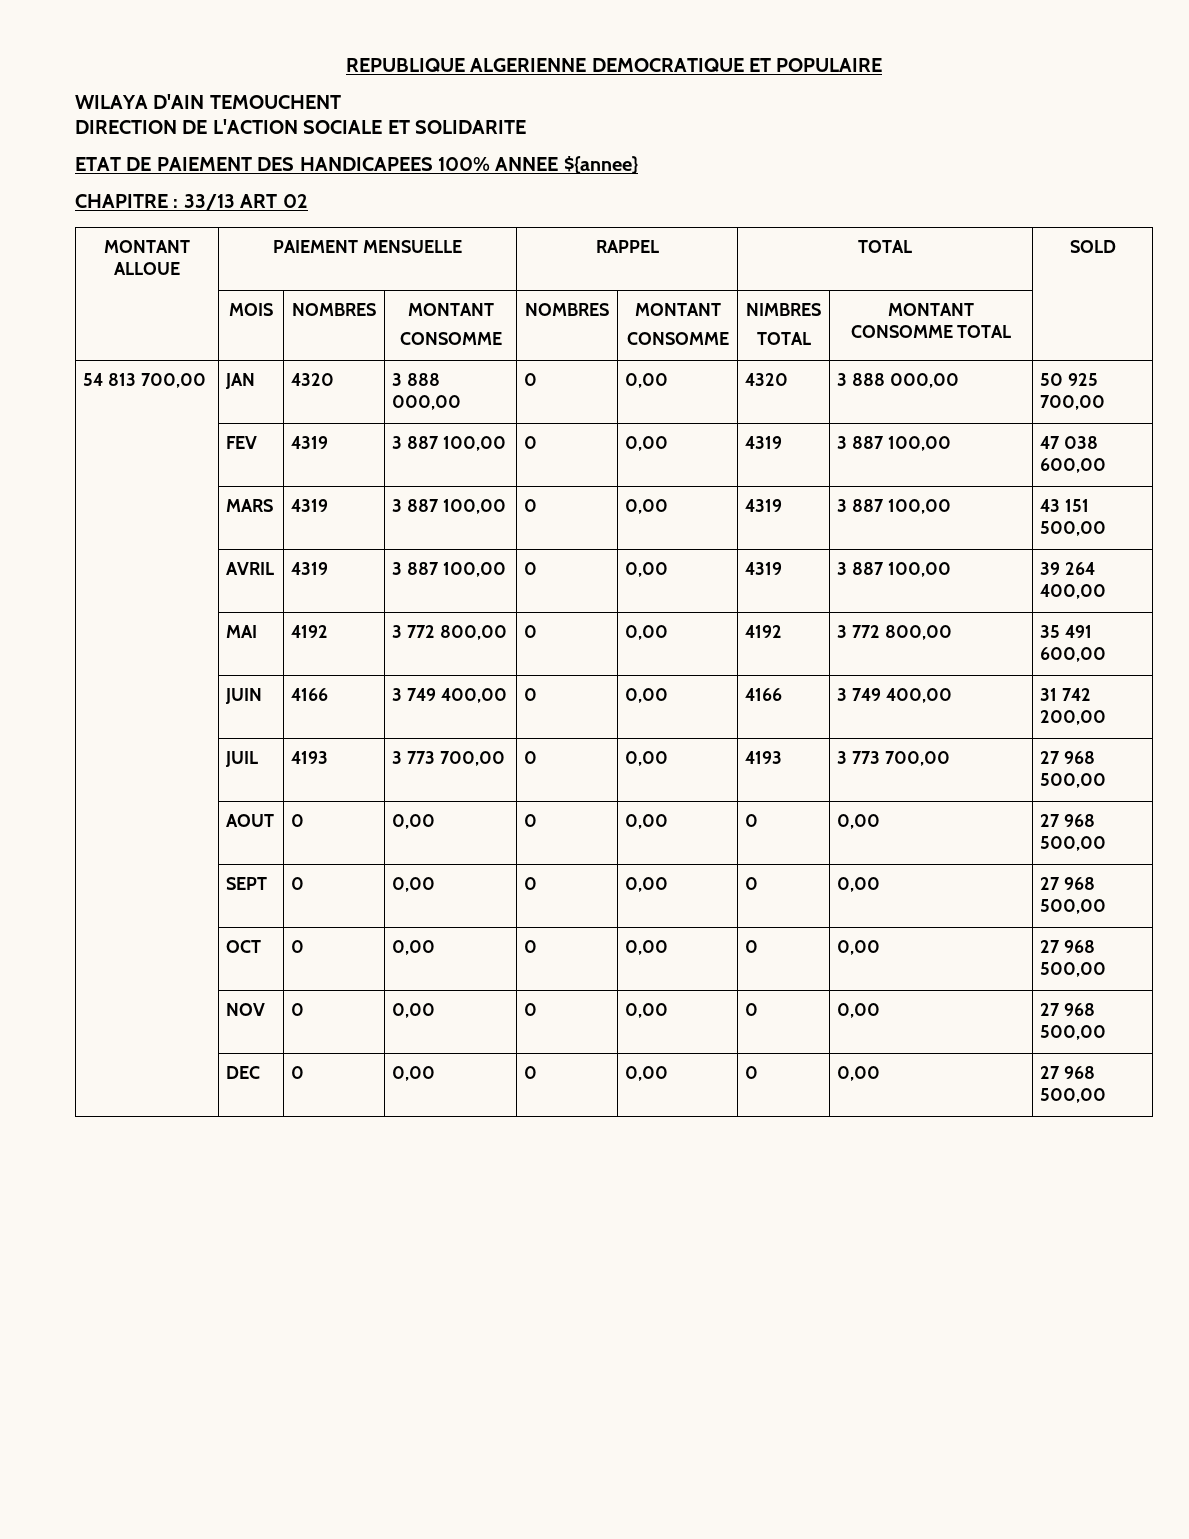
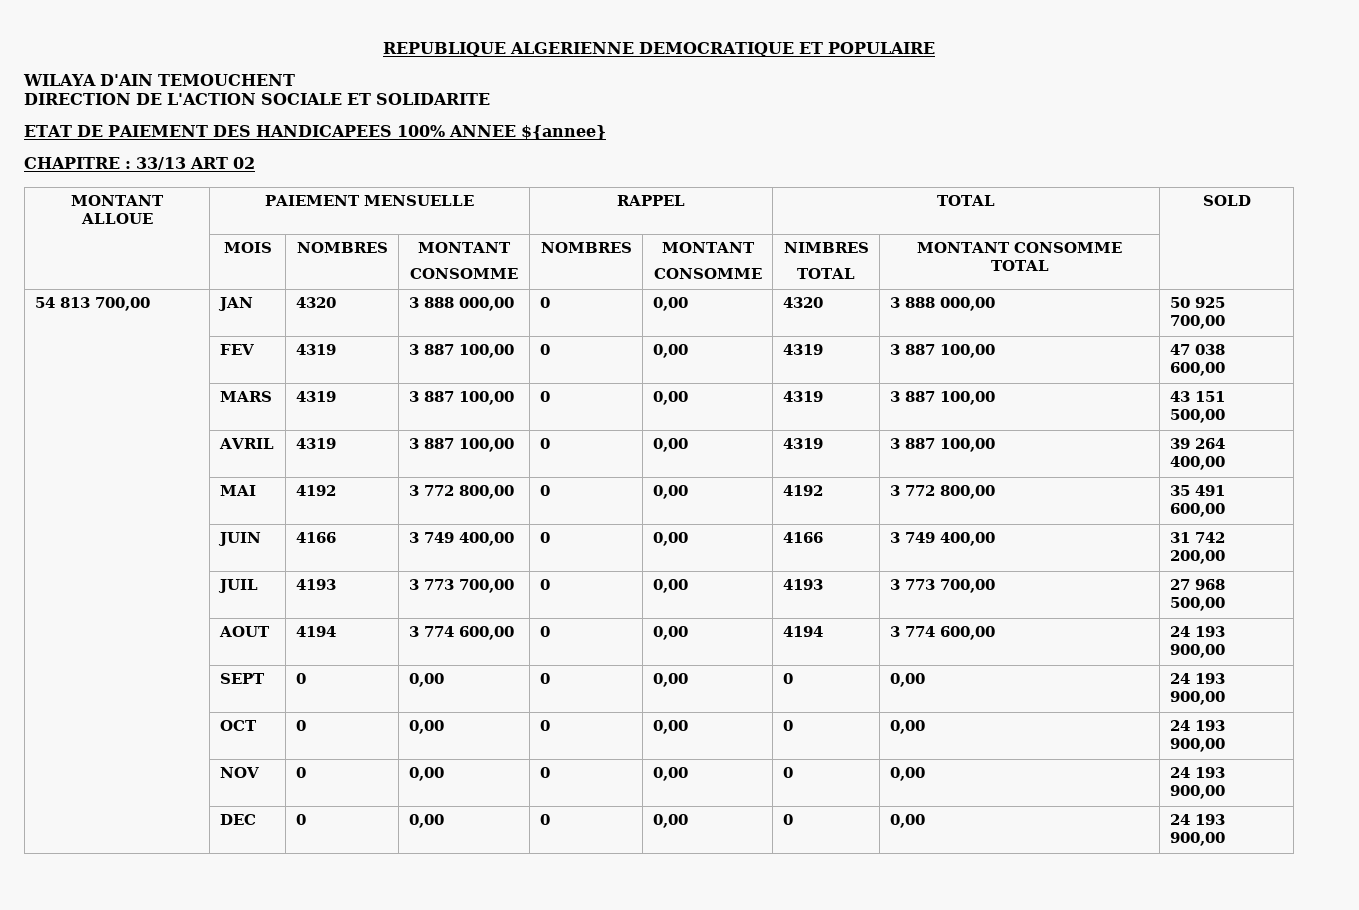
[291,814,305,827] [392,814,436,829] [524,814,538,827] [625,814,669,829] [745,814,759,827] [837,814,881,829] [1040,814,1096,827] [1040,836,1107,851] 0 | 0,00 | 0 | 0,00 | 0 | 0,00 | 27 968 500,00 -> [295,626,336,637] [408,626,514,640] [539,626,550,637] [652,626,688,640] [782,626,823,637] [889,626,995,640] [1169,626,1225,637] [1169,644,1225,658] 4194 | 3 774 600,00 | 0 | 0,00 | 4194 | 3 774 600,00 | 24 193 900,00
[1040,877,1096,890] [1040,899,1107,914] 27 968 500,00 -> [1169,673,1225,684] [1169,691,1225,705] 24 193 900,00
[1040,940,1096,953] [1040,962,1107,977] 27 968 500,00 -> [1169,720,1225,731] [1169,738,1225,752] 24 193 900,00
[1040,1003,1096,1016] [1040,1025,1107,1040] 27 968 500,00 -> [1169,767,1225,778] [1169,785,1225,799] 24 193 900,00
[1040,1066,1096,1079] [1040,1088,1107,1103] 27 968 500,00 -> [1169,814,1225,825] [1169,832,1225,846] 24 193 900,00

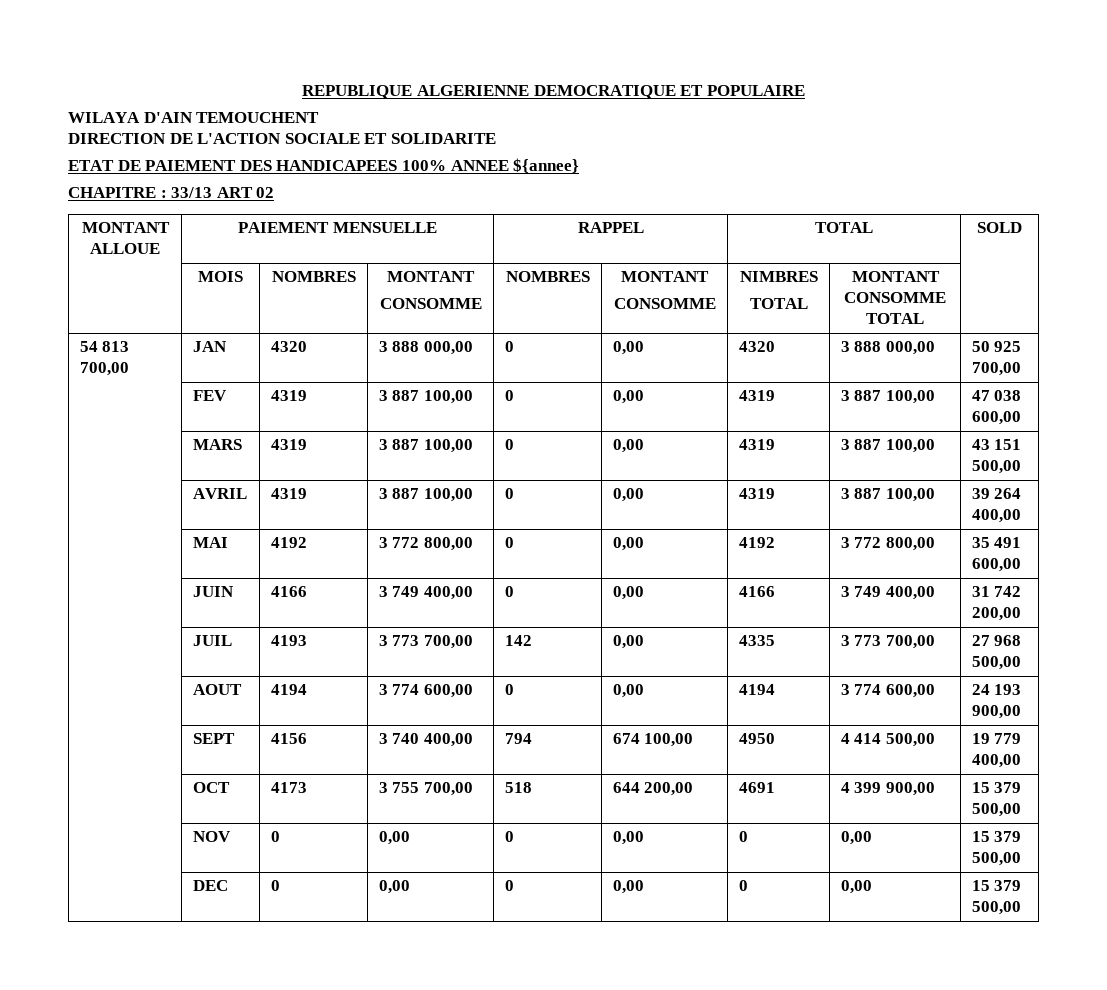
[539,579,550,590] [652,579,688,593] [782,579,823,590] 0 | 0,00 | 4193 -> [504,635,532,646] [612,635,644,649] [738,635,775,646] 142 | 0,00 | 4335
[295,673,306,684] [408,673,444,687] [539,673,550,684] [652,673,688,687] [782,673,793,684] [889,673,925,687] [1169,673,1225,684] [1169,691,1225,705] [219,720,257,731] [295,720,306,731] [408,720,444,734] [539,720,550,731] [652,720,688,734] [782,720,793,731] [889,720,925,734] [1169,720,1225,731] [1169,738,1225,752] 0 | 0,00 | 0 | 0,00 | 0 | 0,00 | 24 193 900,00 // | OCT | 0 | 0,00 | 0 | 0,00 | 0 | 0,00 | 24 193 900,00 -> [270,733,307,744] [378,733,473,747] [504,733,532,744] [612,733,694,747] [738,733,775,744] [840,733,935,747] [971,733,1022,744] [971,754,1021,768] [192,782,230,793] [270,782,307,793] [378,782,473,796] [504,782,532,793] [612,782,694,796] [738,782,775,793] [840,782,935,796] [971,782,1022,793] [971,803,1021,817] 4156 | 3 740 400,00 | 794 | 674 100,00 | 4950 | 4 414 500,00 | 19 779 400,00 // | OCT | 4173 | 3 755 700,00 | 518 | 644 200,00 | 4691 | 4 399 900,00 | 15 379 500,00
[1169,767,1225,778] [1169,785,1225,799] 24 193 900,00 -> [971,831,1022,842] [971,852,1021,866] 15 379 500,00
[1169,814,1225,825] [1169,832,1225,846] 24 193 900,00 -> [971,880,1022,891] [971,901,1021,915] 15 379 500,00

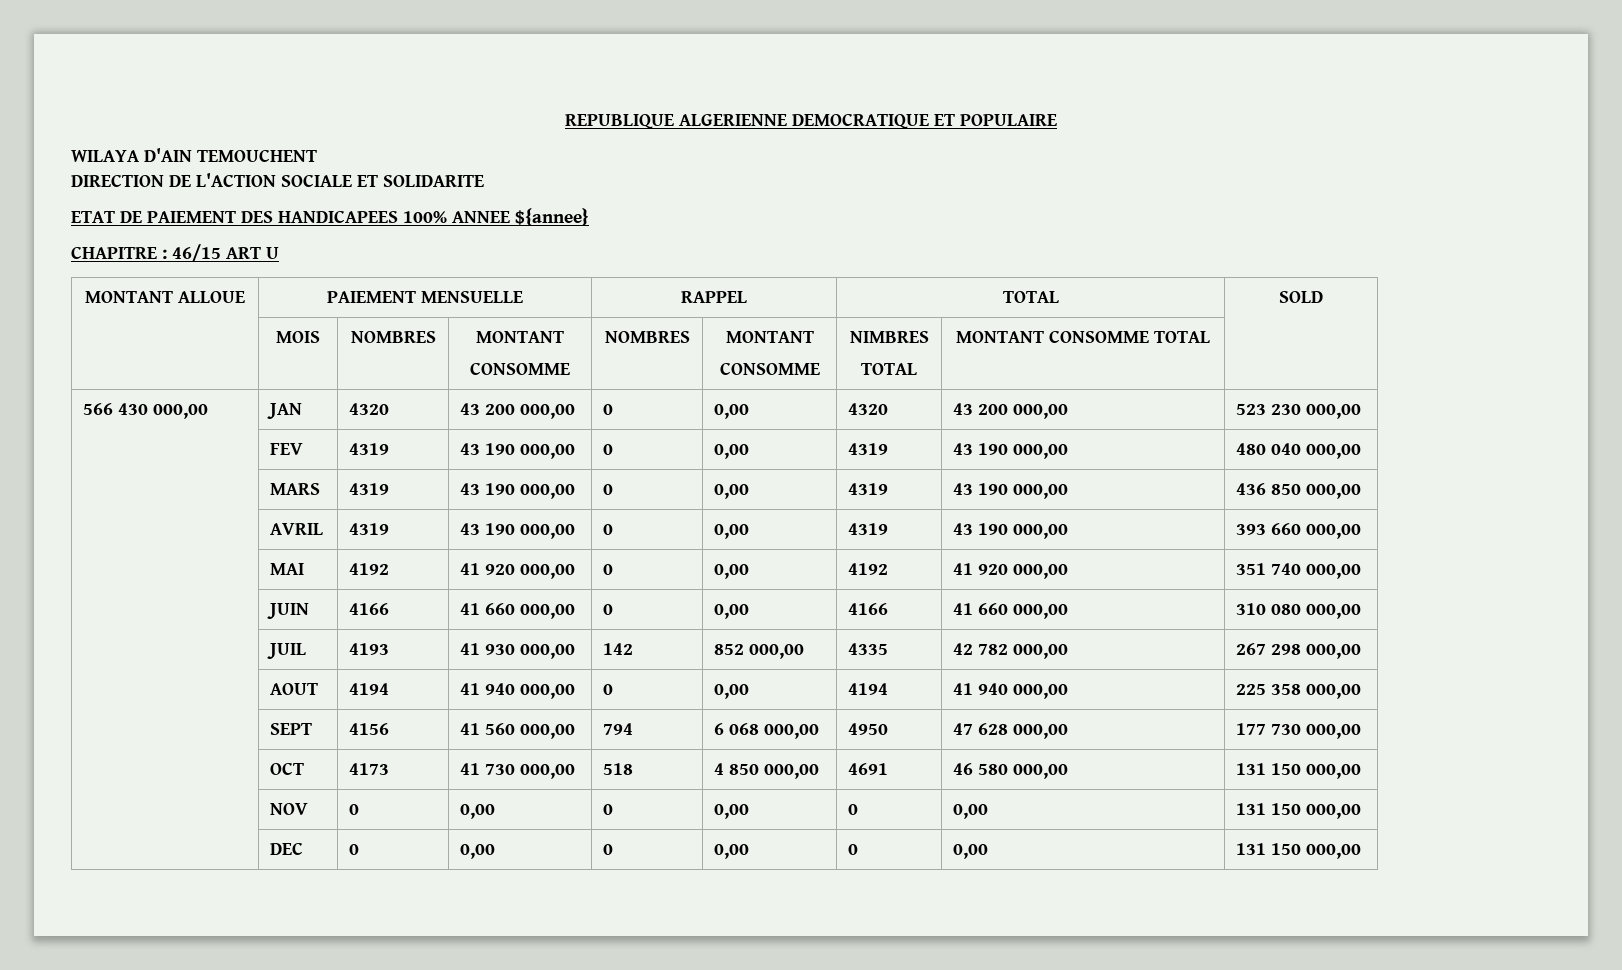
[171,187,275,198] 33/13 ART 02 -> [171,244,279,262] 46/15 ART U
[79,341,130,352] [79,362,129,376] 54 813 700,00 -> [83,403,209,419] 566 430 000,00
[378,341,420,352] 3 888 -> [460,403,516,415] 43 200
[840,341,935,355] [971,341,1022,352] [971,362,1021,376] 3 888 000,00 | 50 925 700,00 -> [953,403,1069,419] [1236,404,1362,419] 43 200 000,00 | 523 230 000,00
[378,390,473,404] [504,390,514,401] [612,390,644,404] [738,390,775,401] [840,390,935,404] [971,390,1022,401] [971,411,1021,425] 3 887 100,00 | 0 | 0,00 | 4319 | 3 887 100,00 | 47 038 600,00 -> [460,443,576,459] [603,444,614,455] [714,444,750,459] [848,443,889,455] [953,443,1069,459] [1236,443,1362,459] 43 190 000,00 | 0 | 0,00 | 4319 | 43 190 000,00 | 480 040 000,00
[378,439,473,453] [504,439,514,450] [612,439,644,453] [738,439,775,450] [840,439,935,453] [971,439,1022,450] [971,460,1021,474] 3 887 100,00 | 0 | 0,00 | 4319 | 3 887 100,00 | 43 151 500,00 -> [460,483,576,499] [603,484,614,495] [714,484,750,499] [848,483,889,495] [953,483,1069,499] [1236,483,1362,499] 43 190 000,00 | 0 | 0,00 | 4319 | 43 190 000,00 | 436 850 000,00
[378,488,473,502] [504,488,514,499] [612,488,644,502] [738,488,775,499] [840,488,935,502] [971,488,1022,499] [971,509,1021,523] 3 887 100,00 | 0 | 0,00 | 4319 | 3 887 100,00 | 39 264 400,00 -> [460,523,576,539] [603,524,614,535] [714,524,750,539] [848,523,889,535] [953,523,1069,539] [1236,523,1362,539] 43 190 000,00 | 0 | 0,00 | 4319 | 43 190 000,00 | 393 660 000,00
[378,537,473,551] 3 772 800,00 -> [460,563,576,579] 41 920 000,00
[840,537,935,551] [971,537,1022,548] [971,558,1021,572] 3 772 800,00 | 35 491 600,00 -> [953,563,1069,579] [1236,563,1362,579] 41 920 000,00 | 351 740 000,00
[378,586,473,600] 3 749 400,00 -> [460,603,576,619] 41 660 000,00
[840,586,935,600] [971,586,1022,597] [971,607,1021,621] 3 749 400,00 | 31 742 200,00 -> [953,603,1069,619] [1236,603,1362,619] 41 660 000,00 | 310 080 000,00
[378,635,473,649] 3 773 700,00 -> [460,643,576,659] 41 930 000,00
[612,635,644,649] 0,00 -> [714,644,805,659] 852 000,00
[840,635,935,649] [971,635,1022,646] [971,656,1021,670] 3 773 700,00 | 27 968 500,00 -> [953,643,1069,659] [1236,643,1362,659] 42 782 000,00 | 267 298 000,00
[378,684,473,698] 3 774 600,00 -> [460,683,576,699] 41 940 000,00
[840,684,935,698] [971,684,1022,695] [971,705,1021,719] [192,733,235,744] [270,733,307,744] [378,733,473,747] [504,733,532,744] [612,733,694,747] [738,733,775,744] [840,733,935,747] [971,733,1022,744] [971,754,1021,768] [192,782,230,793] [270,782,307,793] [378,782,473,796] [504,782,532,793] [612,782,694,796] [738,782,775,793] [840,782,935,796] [971,782,1022,793] [971,803,1021,817] 3 774 600,00 | 24 193 900,00 // | SEPT | 4156 | 3 740 400,00 | 794 | 674 100,00 | 4950 | 4 414 500,00 | 19 779 400,00 // | OCT | 4173 | 3 755 700,00 | 518 | 644 200,00 | 4691 | 4 399 900,00 | 15 379 500,00 -> [953,683,1069,699] [1236,684,1362,699] [270,723,313,735] [349,723,390,735] [460,723,576,739] [603,723,634,735] [714,723,820,739] [848,723,889,735] [953,723,1069,739] [1236,723,1362,739] [270,762,305,775] [349,763,390,775] [460,763,576,779] [603,763,634,775] [714,763,820,779] [848,763,889,775] [953,763,1069,779] [1236,763,1362,779] 41 940 000,00 | 225 358 000,00 // | SEPT | 4156 | 41 560 000,00 | 794 | 6 068 000,00 | 4950 | 47 628 000,00 | 177 730 000,00 // | OCT | 4173 | 41 730 000,00 | 518 | 4 850 000,00 | 4691 | 46 580 000,00 | 131 150 000,00
[971,831,1022,842] [971,852,1021,866] 15 379 500,00 -> [1236,803,1362,819] 131 150 000,00
[971,880,1022,891] [971,901,1021,915] 15 379 500,00 -> [1236,843,1362,859] 131 150 000,00

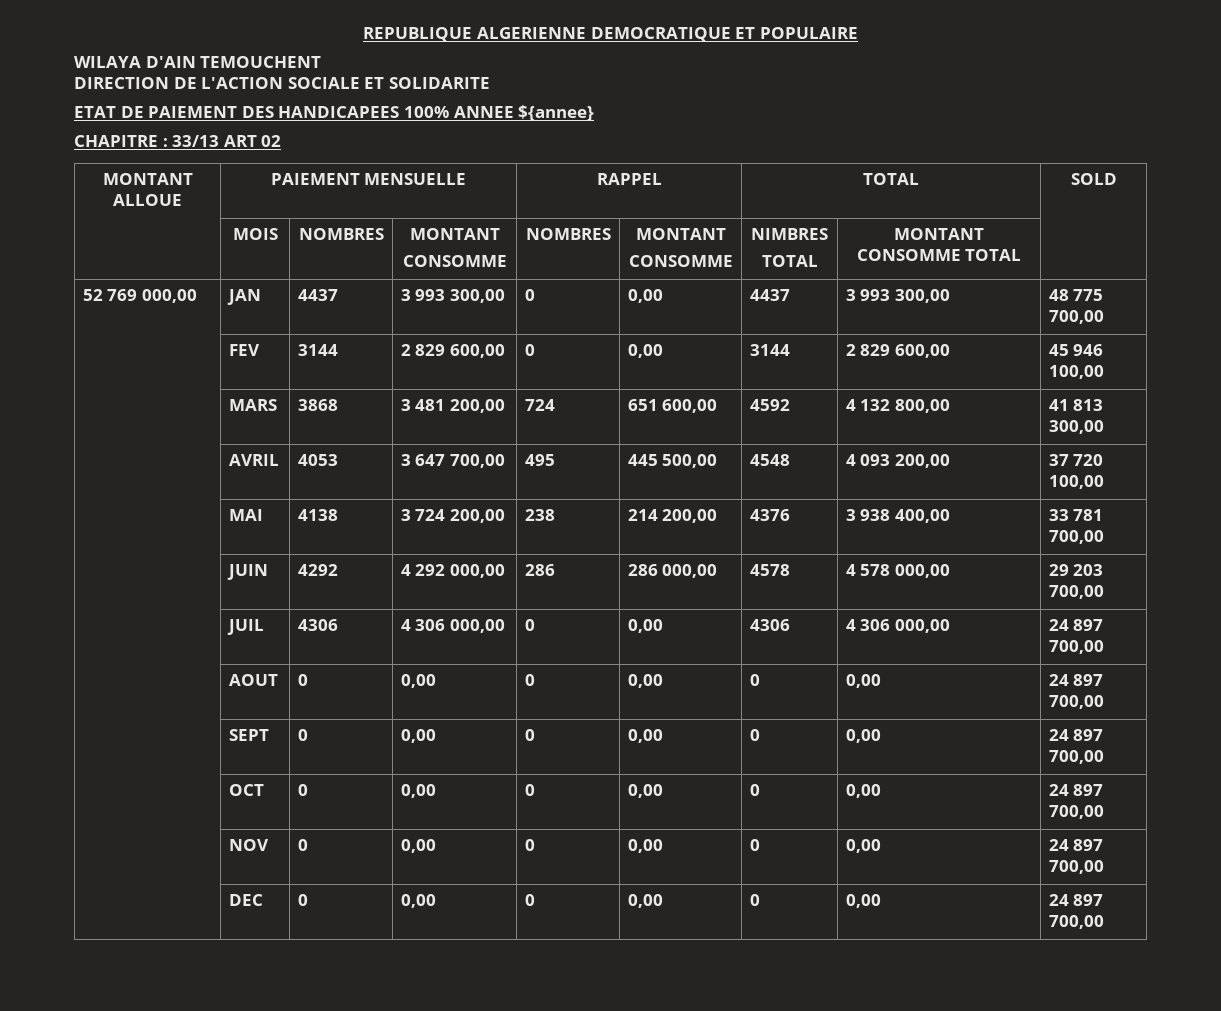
[171,244,279,262] 46/15 ART U -> [172,135,282,147] 33/13 ART 02
[83,403,149,415] 566 430 -> [82,289,138,301] 52 769
[349,403,390,415] [460,403,576,419] [603,404,614,415] [714,404,750,419] [848,403,889,415] [953,403,1069,419] [1236,404,1362,419] [270,443,304,455] [349,443,390,455] [460,443,576,459] [603,444,614,455] [714,444,750,459] [848,443,889,455] [953,443,1069,459] [1236,443,1362,459] [270,483,321,495] [349,483,390,495] [460,483,576,499] [603,484,614,495] [714,484,750,499] [848,483,889,495] [953,483,1069,499] [1236,483,1362,499] [270,523,324,535] [349,523,390,535] [460,523,576,539] [603,524,614,535] [714,524,750,539] [848,523,889,535] [953,523,1069,539] [1236,523,1362,539] [270,563,305,575] [349,563,390,575] [460,563,576,579] [603,564,614,575] [714,564,750,579] [848,563,889,575] [953,563,1069,579] [1236,563,1362,579] [267,603,310,619] [349,603,390,615] [460,603,576,619] [603,604,614,615] [714,604,750,619] [848,603,889,615] [953,603,1069,619] [1236,603,1362,619] [267,643,307,659] [349,643,390,655] [460,643,576,659] [603,643,634,655] [714,644,805,659] [848,643,889,655] [953,643,1069,659] [1236,643,1362,659] [270,683,319,695] [349,683,390,695] [460,683,576,699] [603,684,614,695] [714,684,750,699] [848,683,889,695] [953,683,1069,699] [1236,684,1362,699] [270,723,313,735] [349,723,390,735] [460,723,576,739] [603,723,634,735] [714,723,820,739] [848,723,889,735] [953,723,1069,739] [1236,723,1362,739] [270,762,305,775] [349,763,390,775] [460,763,576,779] [603,763,634,775] [714,763,820,779] [848,763,889,775] [953,763,1069,779] [1236,763,1362,779] 4320 | 43 200 000,00 | 0 | 0,00 | 4320 | 43 200 000,00 | 523 230 000,00 // | FEV | 4319 | 43 190 000,00 | 0 | 0,00 | 4319 | 43 190 000,00 | 480 040 000,00 // | MARS | 4319 | 43 190 000,00 | 0 | 0,00 | 4319 | 43 190 000,00 | 436 850 000,00 // | AVRIL | 4319 | 43 190 000,00 | 0 | 0,00 | 4319 | 43 190 000,00 | 393 660 000,00 // | MAI | 4192 | 41 920 000,00 | 0 | 0,00 | 4192 | 41 920 000,00 | 351 740 000,00 // | JUIN | 4166 | 41 660 000,00 | 0 | 0,00 | 4166 | 41 660 000,00 | 310 080 000,00 // | JUIL | 4193 | 41 930 000,00 | 142 | 852 000,00 | 4335 | 42 782 000,00 | 267 298 000,00 // | AOUT | 4194 | 41 940 000,00 | 0 | 0,00 | 4194 | 41 940 000,00 | 225 358 000,00 // | SEPT | 4156 | 41 560 000,00 | 794 | 6 068 000,00 | 4950 | 47 628 000,00 | 177 730 000,00 // | OCT | 4173 | 41 730 000,00 | 518 | 4 850 000,00 | 4691 | 46 580 000,00 | 131 150 000,00 -> [297,289,338,301] [400,289,505,303] [524,289,535,301] [627,289,663,303] [749,289,790,301] [845,289,950,303] [1048,289,1104,301] [1048,310,1104,324] [228,344,260,356] [297,344,338,356] [400,344,505,358] [524,344,535,356] [627,344,663,358] [749,344,790,356] [845,344,950,358] [1048,344,1104,356] [1048,365,1104,379] [228,399,277,411] [297,399,338,411] [400,399,505,413] [524,399,555,411] [627,399,718,413] [749,399,790,411] [845,399,950,413] [1048,399,1104,411] [1048,420,1104,434] [228,454,279,466] [297,454,338,466] [400,454,505,468] [524,454,555,466] [627,454,718,468] [749,454,790,466] [845,454,950,468] [1048,454,1104,466] [1048,475,1104,489] [228,509,263,521] [297,509,338,521] [400,509,505,523] [524,509,555,521] [627,509,718,523] [749,509,790,521] [845,509,950,523] [1048,509,1104,521] [1048,530,1104,544] [226,564,268,580] [297,564,338,576] [400,564,505,578] [524,564,555,576] [627,564,718,578] [749,564,790,576] [845,564,950,578] [1048,564,1104,576] [1048,585,1104,599] [226,619,264,635] [297,619,338,631] [400,619,505,633] [524,619,535,631] [627,619,663,633] [749,619,790,631] [845,619,950,633] [1048,619,1104,631] [1048,640,1104,654] [228,674,278,686] [297,674,308,686] [400,674,436,688] [524,674,535,686] [627,674,663,688] [749,674,760,686] [845,674,881,688] [1048,674,1104,686] [1048,695,1104,709] [228,729,269,741] [297,729,308,741] [400,729,436,743] [524,729,535,741] [627,729,663,743] [749,729,760,741] [845,729,881,743] [1048,729,1104,741] [1048,750,1104,764] [228,784,264,796] [297,784,308,796] [400,784,436,798] [524,784,535,796] [627,784,663,798] [749,784,760,796] [845,784,881,798] [1048,784,1104,796] [1048,805,1104,819] 4437 | 3 993 300,00 | 0 | 0,00 | 4437 | 3 993 300,00 | 48 775 700,00 // | FEV | 3144 | 2 829 600,00 | 0 | 0,00 | 3144 | 2 829 600,00 | 45 946 100,00 // | MARS | 3868 | 3 481 200,00 | 724 | 651 600,00 | 4592 | 4 132 800,00 | 41 813 300,00 // | AVRIL | 4053 | 3 647 700,00 | 495 | 445 500,00 | 4548 | 4 093 200,00 | 37 720 100,00 // | MAI | 4138 | 3 724 200,00 | 238 | 214 200,00 | 4376 | 3 938 400,00 | 33 781 700,00 // | JUIN | 4292 | 4 292 000,00 | 286 | 286 000,00 | 4578 | 4 578 000,00 | 29 203 700,00 // | JUIL | 4306 | 4 306 000,00 | 0 | 0,00 | 4306 | 4 306 000,00 | 24 897 700,00 // | AOUT | 0 | 0,00 | 0 | 0,00 | 0 | 0,00 | 24 897 700,00 // | SEPT | 0 | 0,00 | 0 | 0,00 | 0 | 0,00 | 24 897 700,00 // | OCT | 0 | 0,00 | 0 | 0,00 | 0 | 0,00 | 24 897 700,00
[1236,803,1362,819] 131 150 000,00 -> [1048,839,1104,851] [1048,860,1104,874] 24 897 700,00
[1236,843,1362,859] 131 150 000,00 -> [1048,894,1104,906] [1048,915,1104,929] 24 897 700,00

